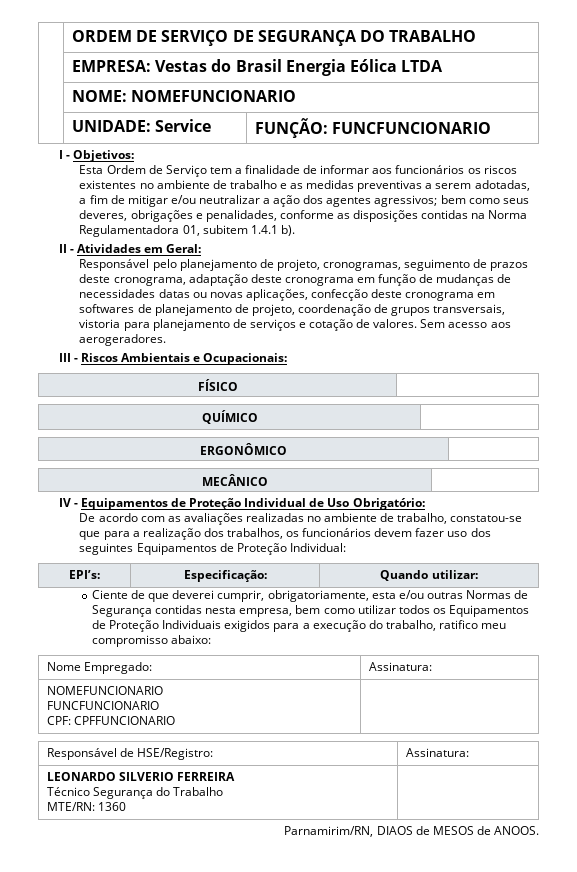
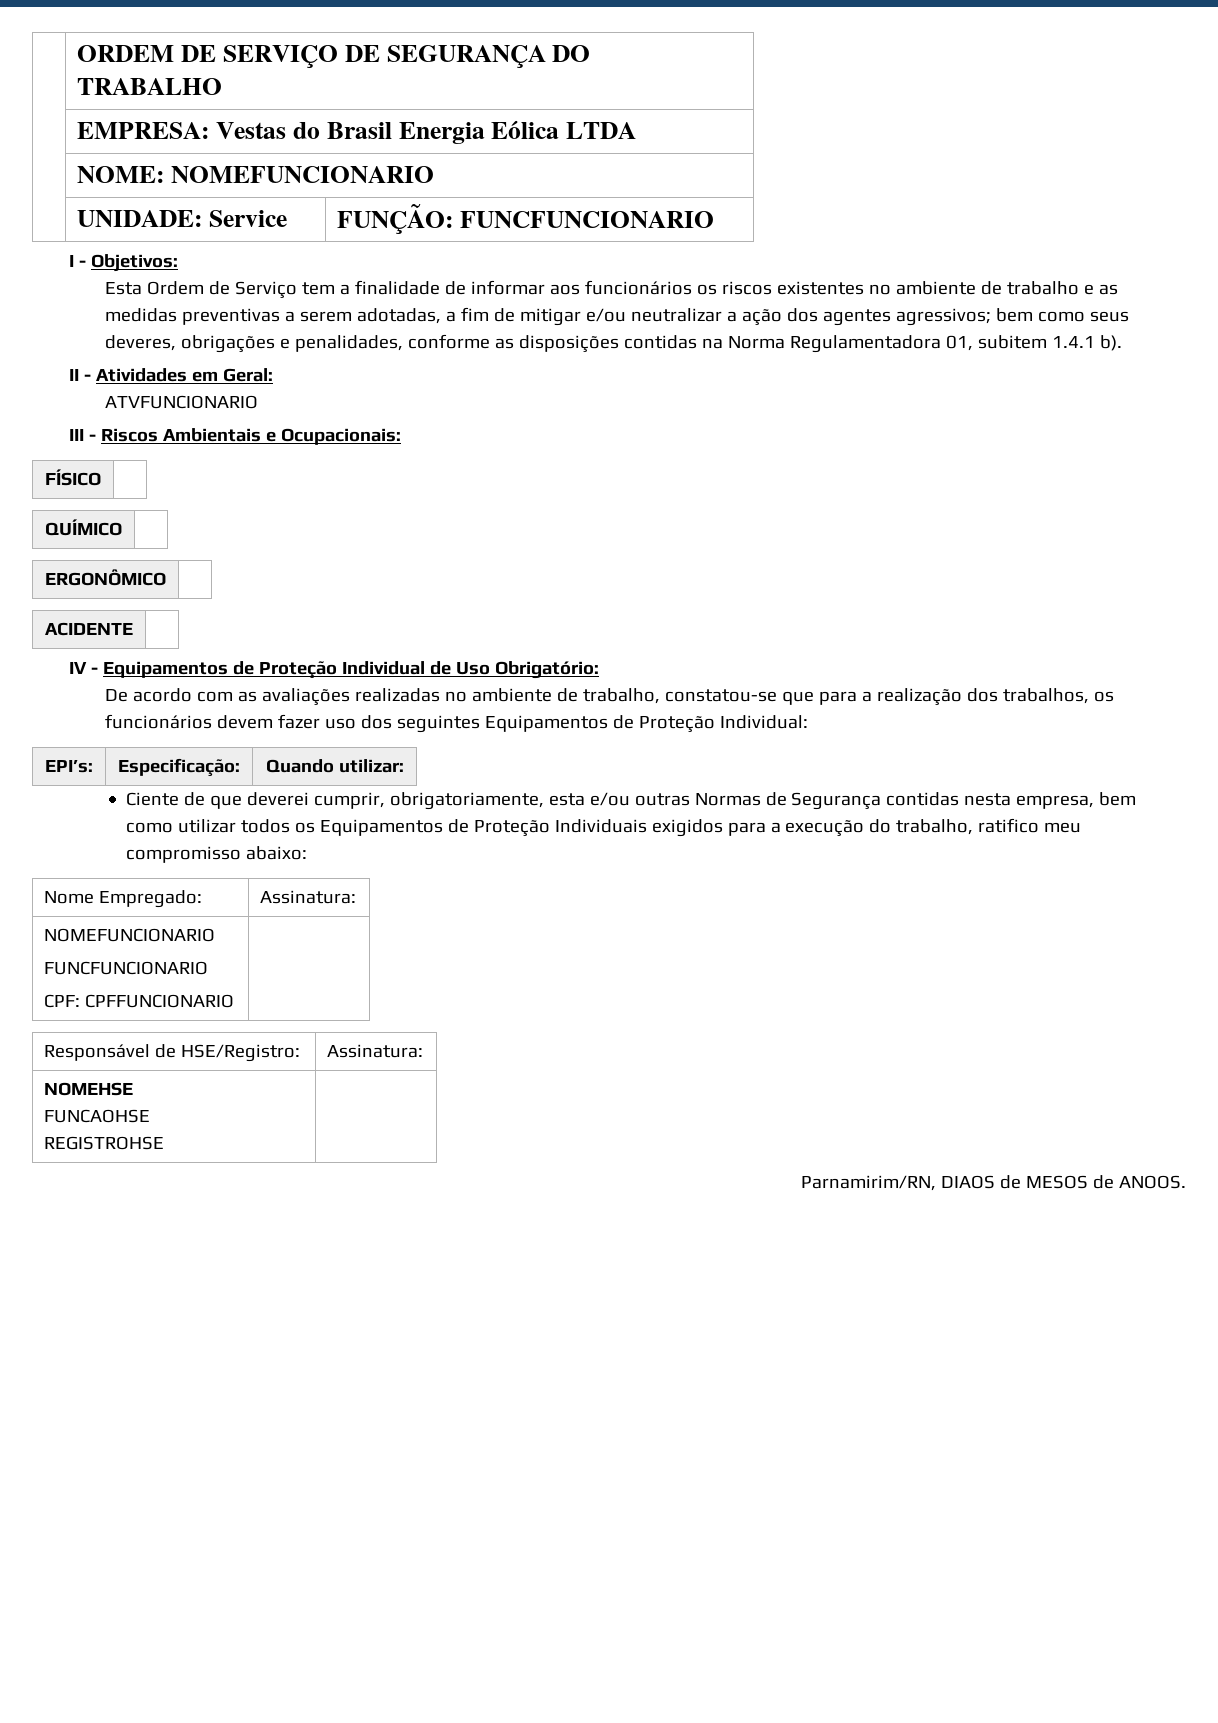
[79,259,529,271] [79,274,512,286] [79,289,496,301] [79,304,506,316] [79,319,511,331] [79,334,167,346] Responsável pelo planejamento de projeto, cronogramas, seguimento de prazos deste cronograma, adaptação deste cronograma em função de mudanças de necessidades datas ou novas aplicações, confecção deste cronograma em softwares de planejamento de projeto, coordenação de grupos transversais, vistoria para planejamento de serviços e cotação de valores. Sem acesso aos aerogeradores. -> [105,395,259,409] ATVFUNCIONARIO
[202,474,268,486] MECÂNICO -> [45,622,133,636] ACIDENTE
[46,772,235,781] [46,787,223,799] [46,802,126,811] LEONARDO SILVERIO FERREIRA // Técnico Segurança do Trabalho // MTE/RN: 1360 -> [44,1082,134,1096] [44,1109,151,1123] [44,1136,165,1150] NOMEHSE // FUNCAOHSE // REGISTROHSE

